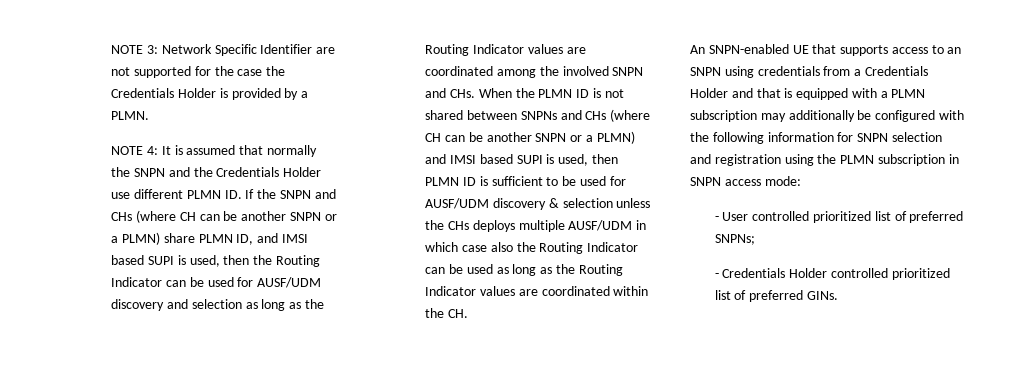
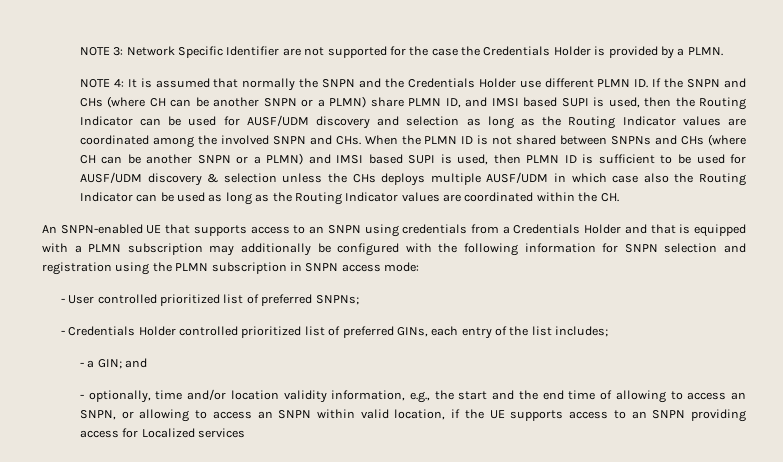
[806,291,838,300] GINs. -> [396,326,609,339] [79,358,148,369] [79,389,747,403] [79,409,747,422] [79,428,246,438] GINs, each entry of the list includes; // - a GIN; and // - optionally, time and/or location validity information, e.g., the start and the end time of allowing to access an SNPN, or allowing to access an SNPN within valid location, if the UE supports access to an SNPN providing access for Localized services

